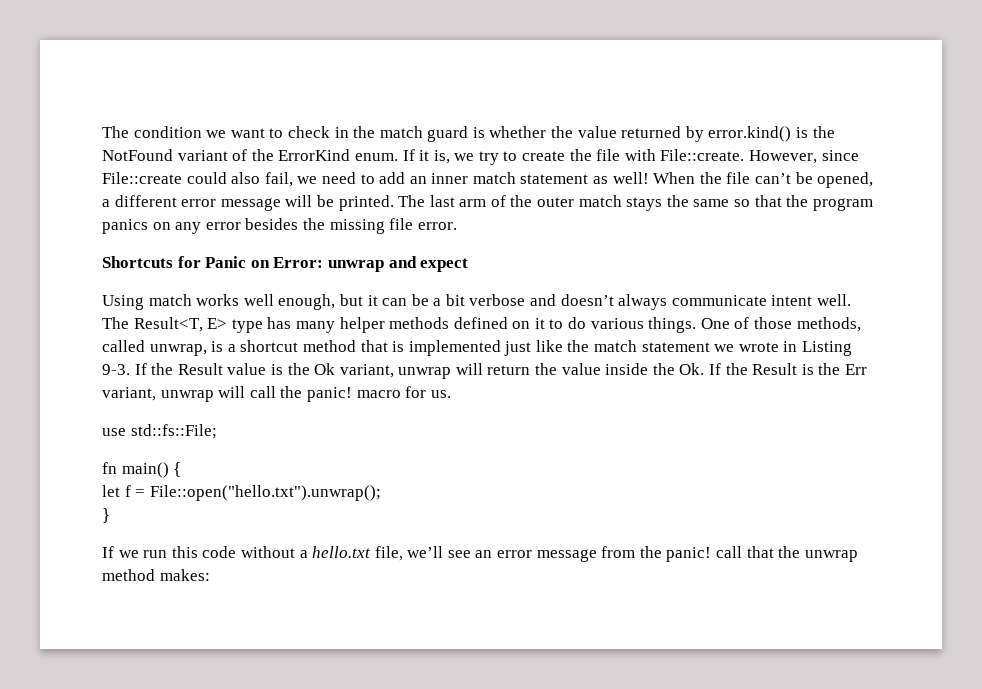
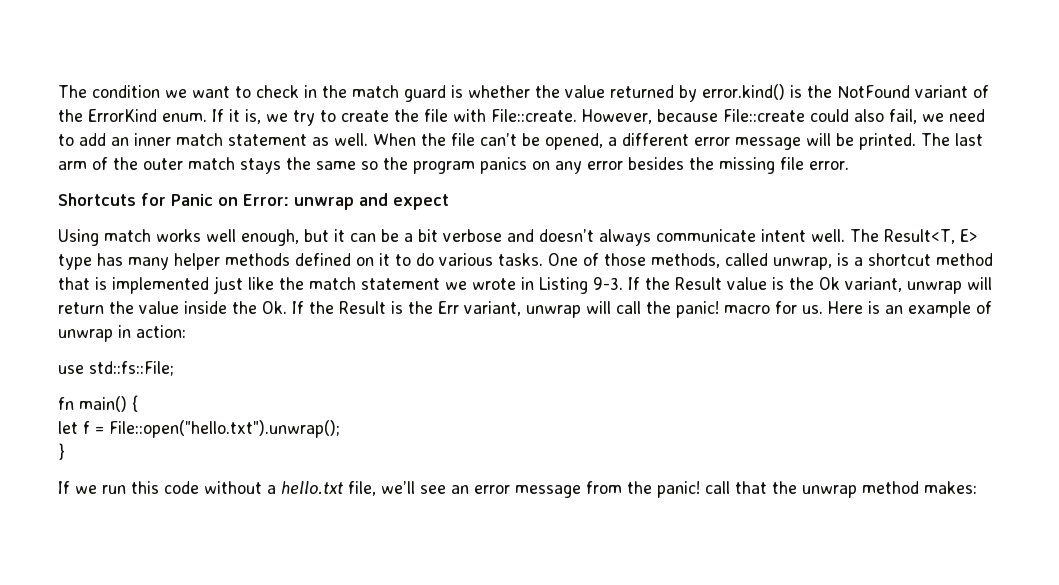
[821,150,859,161] since -> [657,109,718,122] because
[612,172,649,184] well! -> [334,133,368,146] well.
[754,195,782,207] that -> (378, 165) none
[648,317,697,333] things. -> [498,253,543,266] tasks.
(451, 394) none -> [828,301,992,318] [58,325,186,342] Here is an example of unwrap in action:

